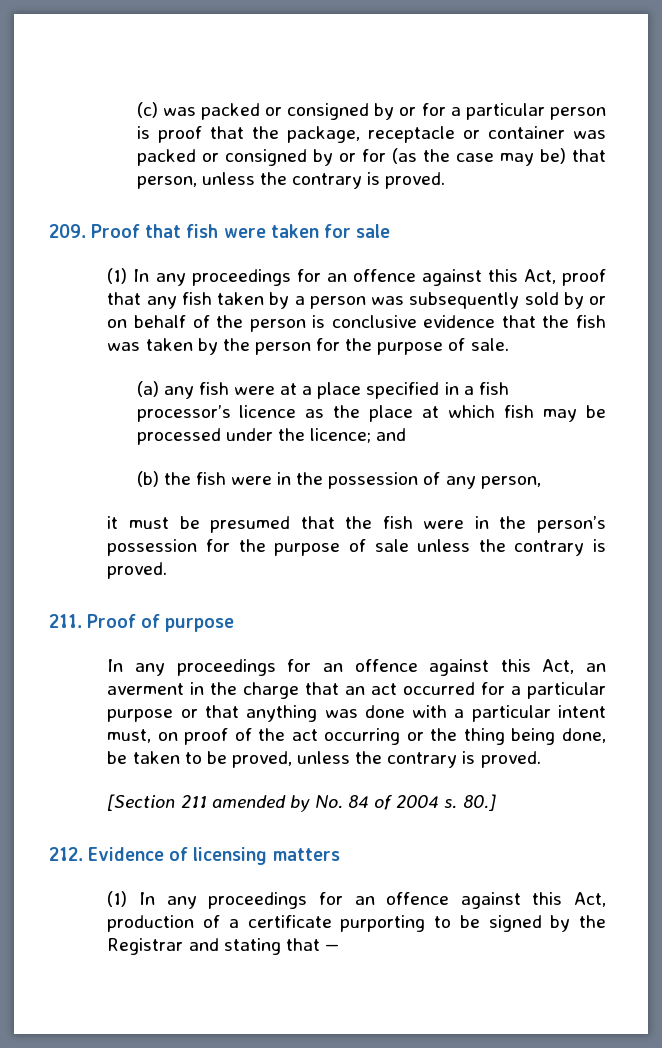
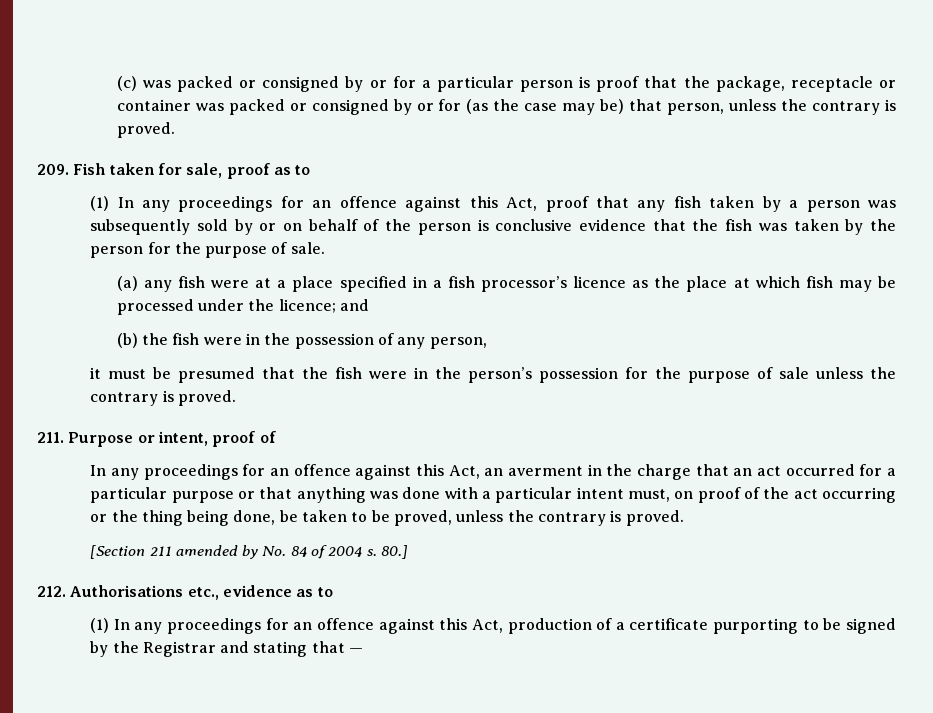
[91,224,390,238] Proof that fish were taken for sale -> [73,163,311,179] Fish taken for sale, proof as to
[87,614,235,632] Proof of purpose -> [68,431,276,447] Purpose or intent, proof of
[88,847,340,865] Evidence of licensing matters -> [70,585,333,600] Authorisations etc., evidence as to

